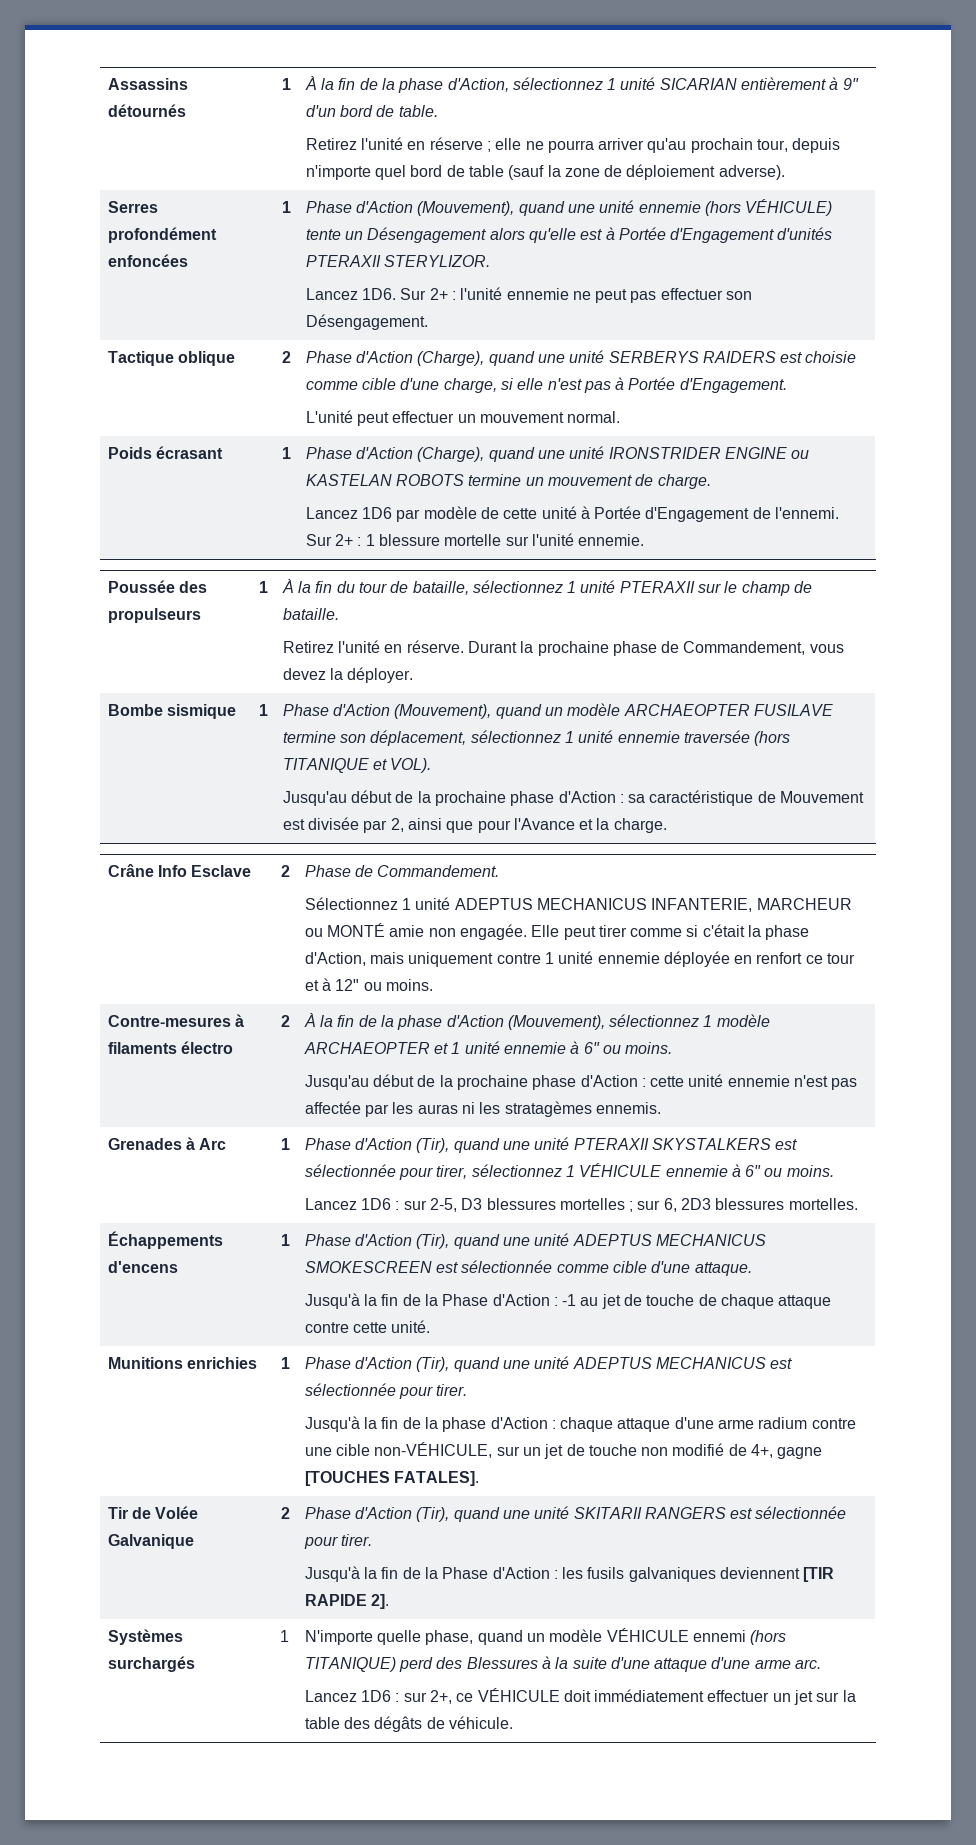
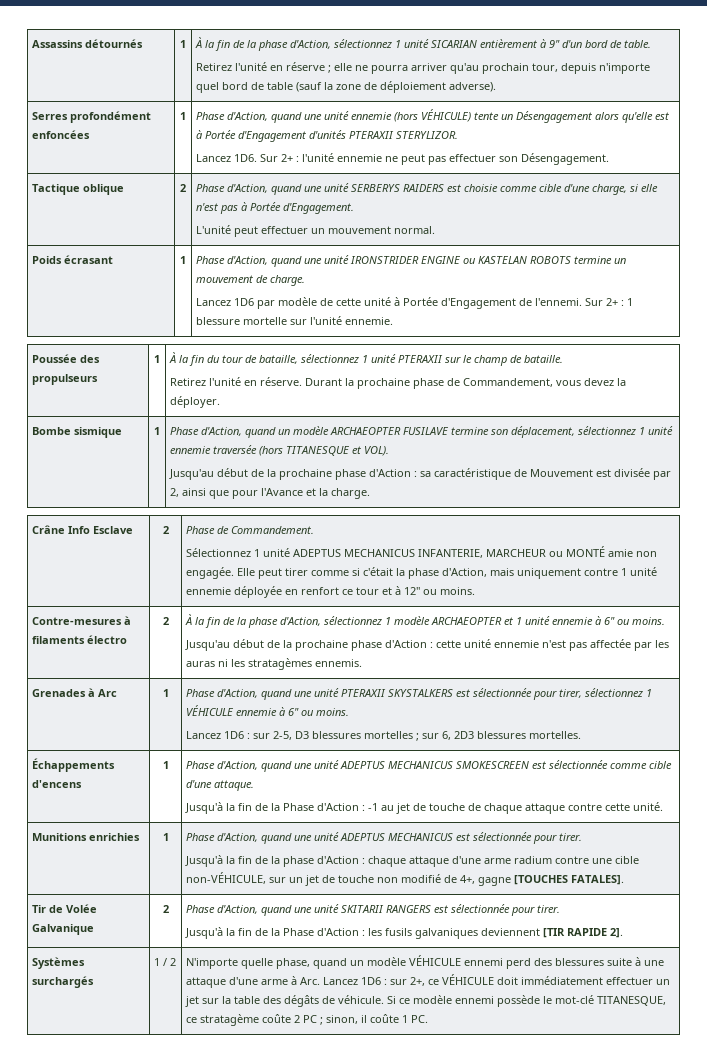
[355,201,515,216] d'Action (Mouvement), -> [227,112,269,121] d'Action,
[355,351,485,366] d'Action (Charge), -> [227,184,269,193] d'Action,
[355,447,485,462] d'Action (Charge), -> [227,256,269,265] d'Action,
[332,704,492,719] d'Action (Mouvement), -> [201,427,243,436] d'Action,
[282,758,369,773] TITANIQUE -> [286,446,351,456] TITANESQUE
[446,1015,605,1030] d'Action (Mouvement), -> [280,617,322,626] d'Action,
[354,1138,450,1153] d'Action (Tir), -> [217,689,259,698] d'Action,
[354,1234,450,1249] d'Action (Tir), -> [217,761,259,770] d'Action,
[354,1357,450,1372] d'Action (Tir), -> [217,833,259,842] d'Action,
[354,1507,450,1522] d'Action (Tir), -> [217,905,259,914] d'Action,
(289, 1636) none -> [163,958,177,966] / 2
[750,1630,787,1645] [304,1656,822,1672] (hors TITANIQUE) perd des Blessures à la suite d'une attaque d'une arme arc. // -> [506,957,665,969] [186,976,321,988] perd des blessures suite à une attaque d'une arme à Arc.
(513, 1722) none -> [387,995,667,1007] [186,1014,429,1026] Si ce modèle ennemi possède le mot-clé TITANESQUE, ce stratagème coûte 2 PC ; sinon, il coûte 1 PC.

